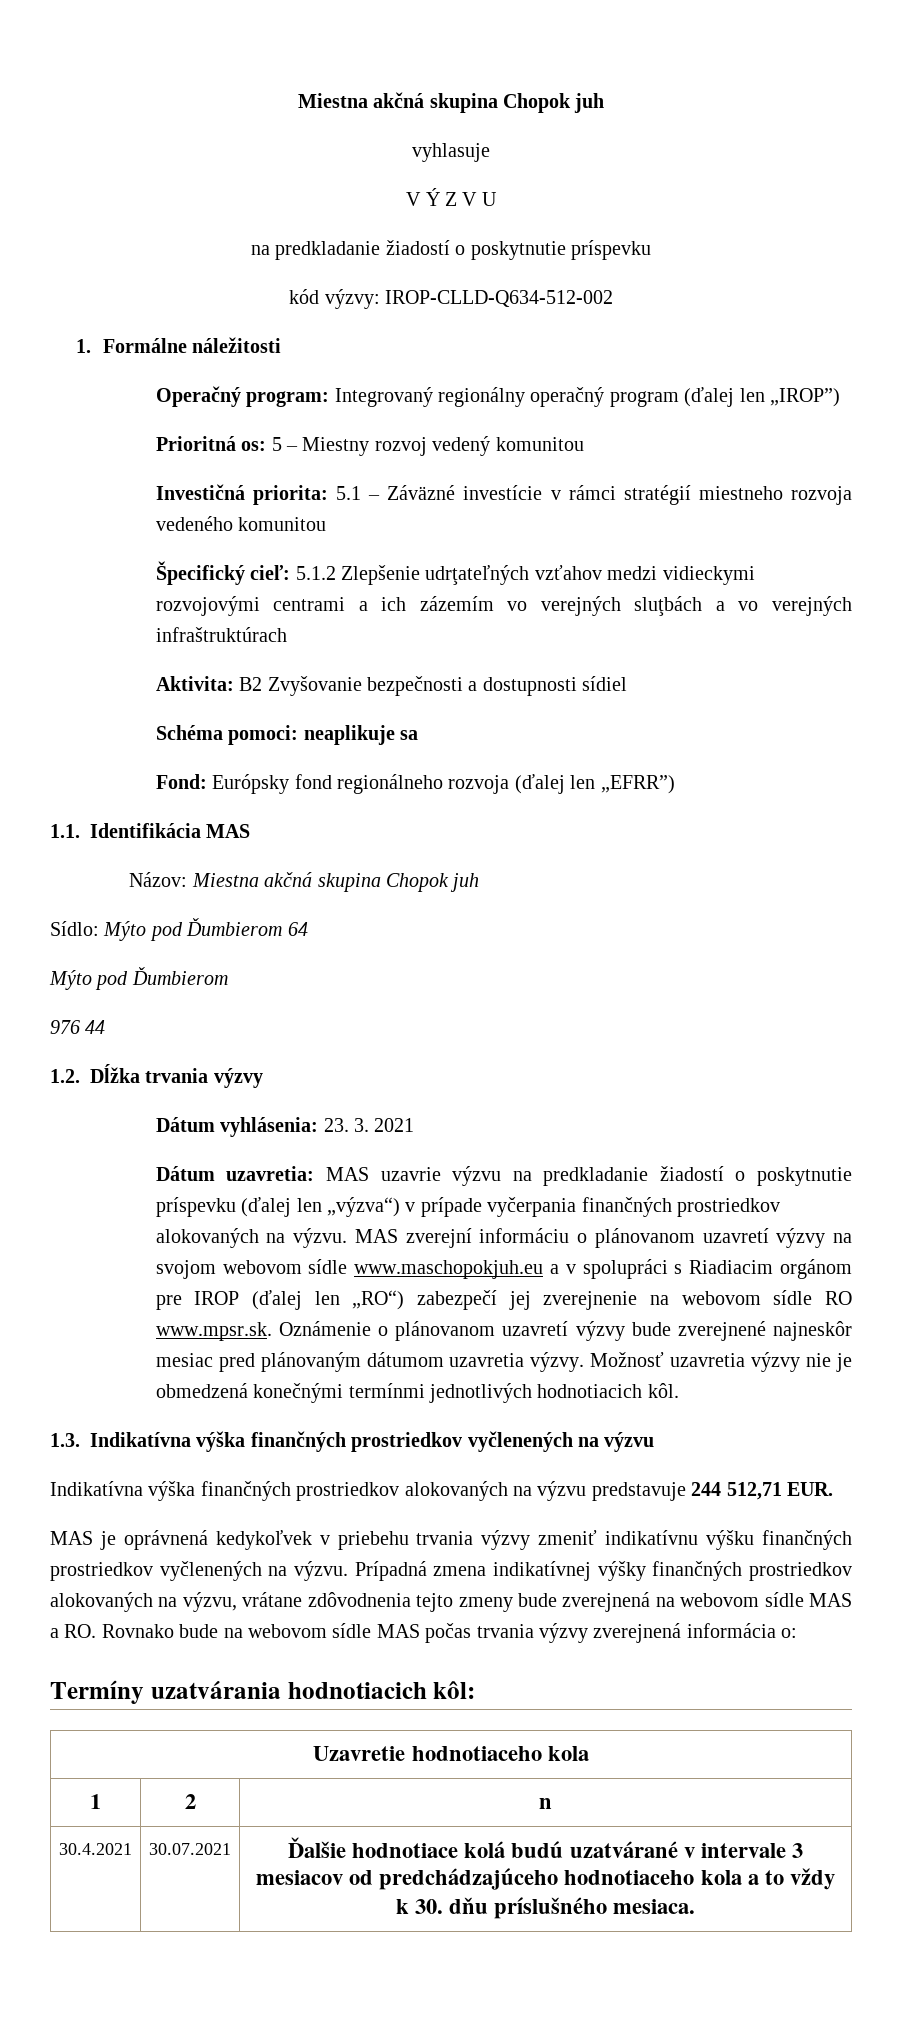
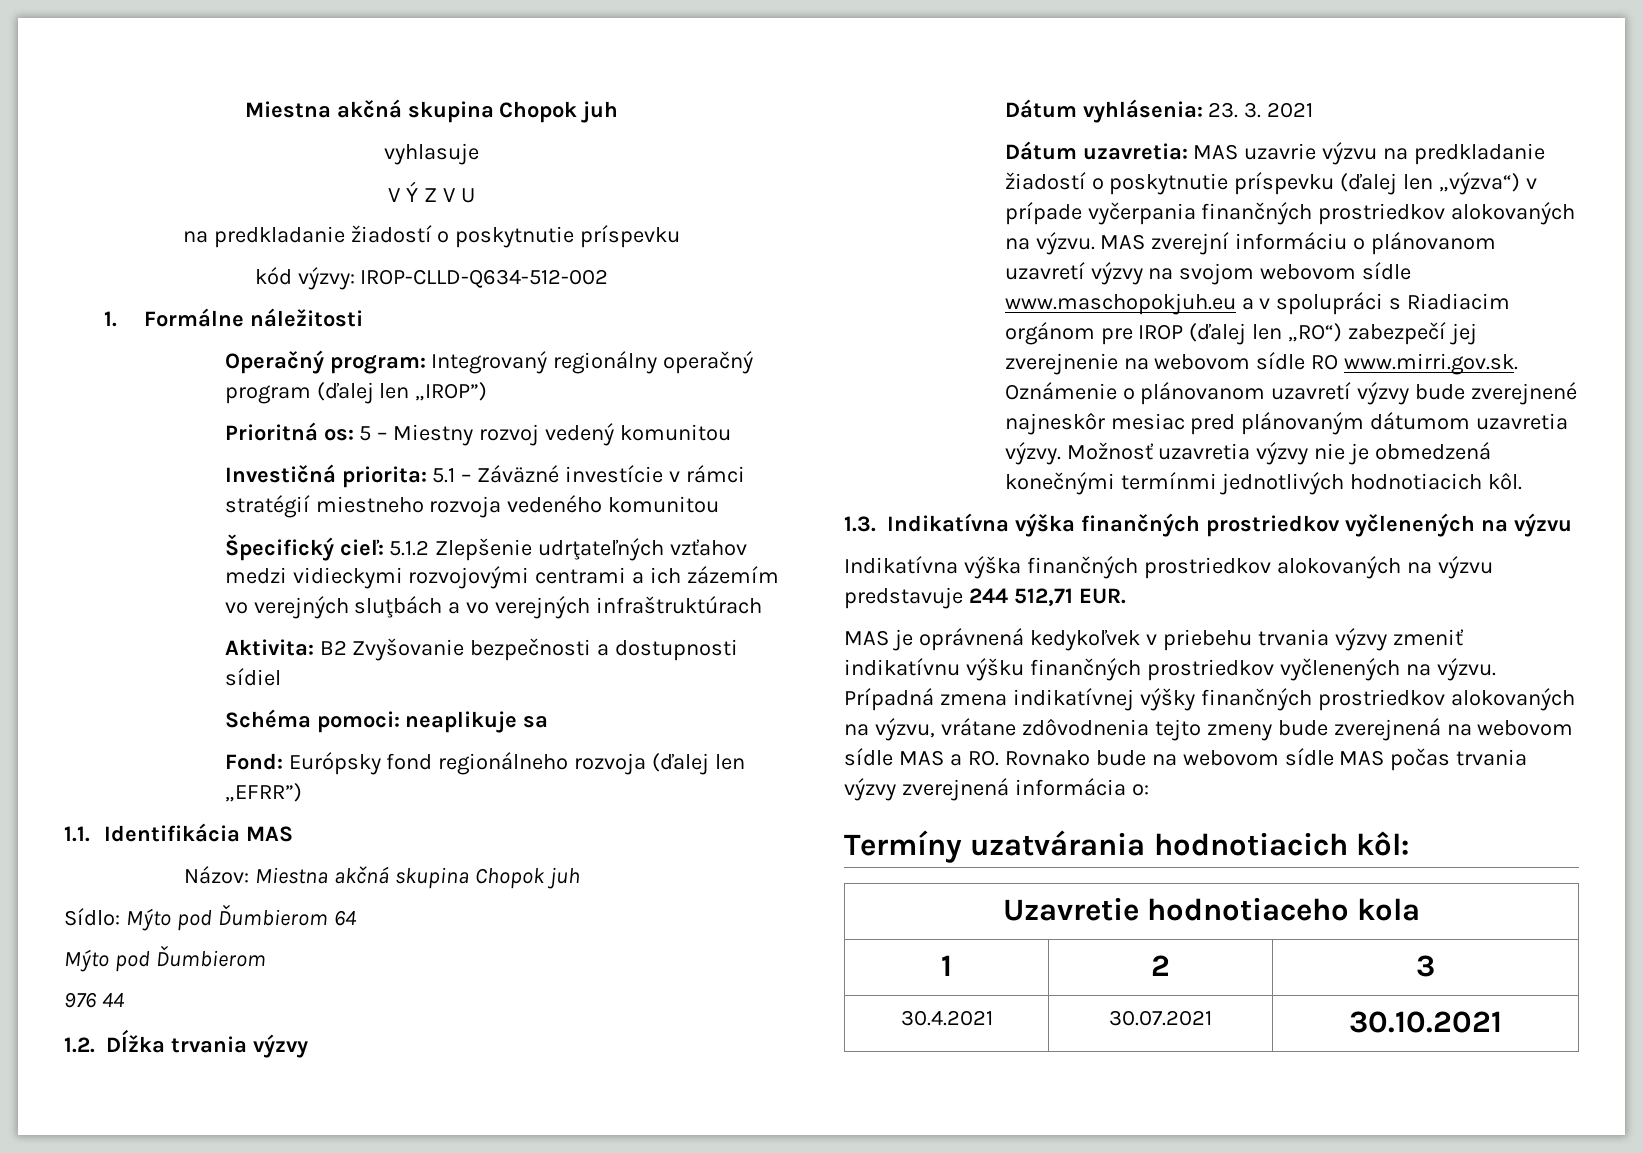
[155,1322,272,1341] www.mpsr.sk. -> [1344,353,1519,375] www.mirri.gov.sk.
[539,1798,552,1809] n -> [1416,955,1435,977] 3
[288,1837,803,1858] [256,1868,835,1890] [395,1897,696,1919] Ďalšie hodnotiace kolá budú uzatvárané v intervale 3 mesiacov od predchádzajúceho hodnotiaceho kola a to vždy k 30. dňu príslušného mesiaca. -> [1349,1011,1502,1033] 30.10.2021

